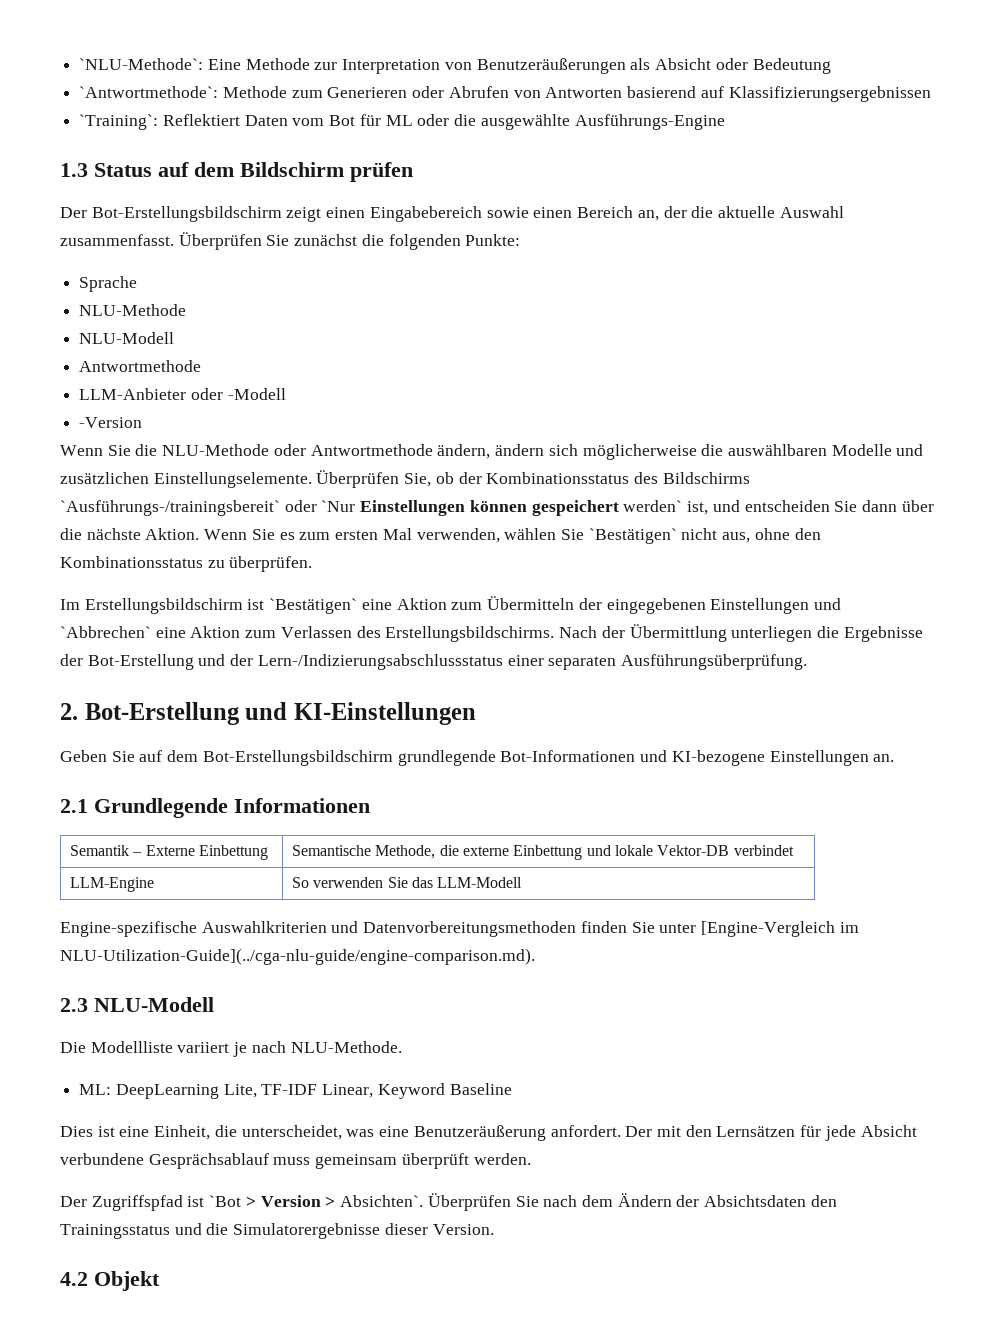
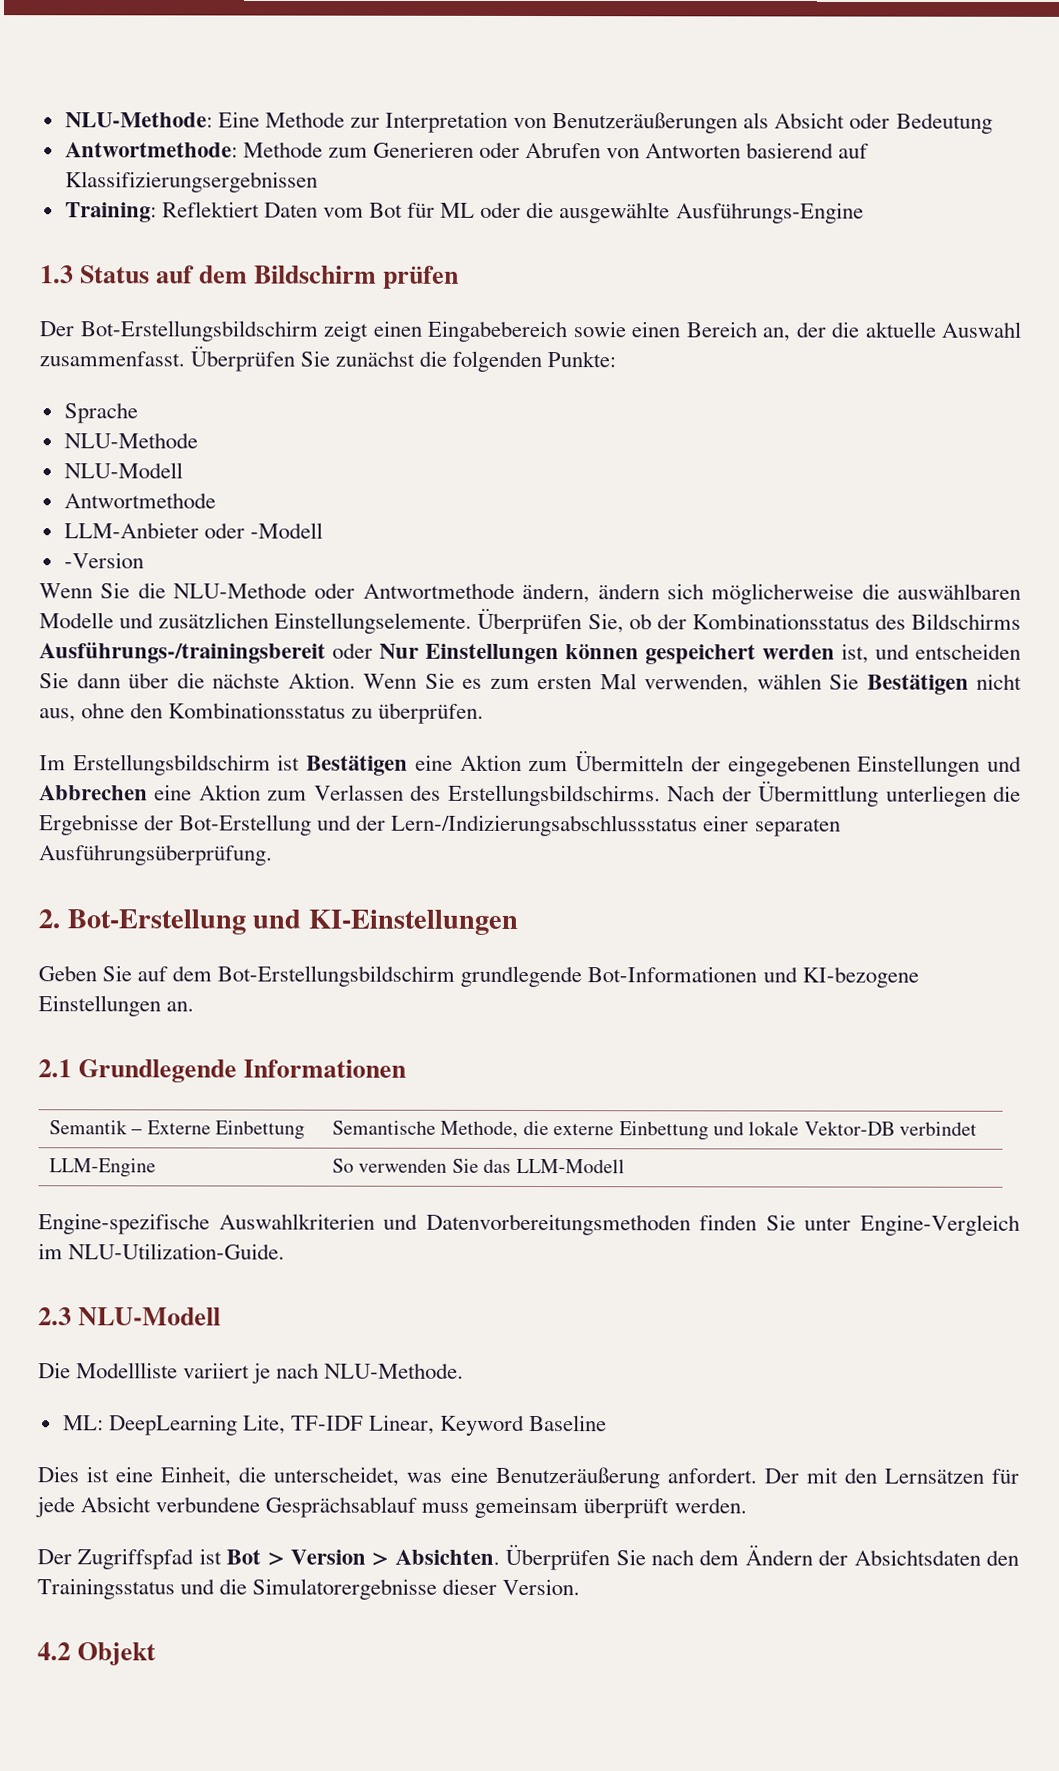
[79,58,204,70] `NLU-Methode`: -> [64,112,213,128] NLU-Methode:
[79,86,219,98] `Antwortmethode`: -> [64,142,238,158] Antwortmethode:
[79,114,159,130] `Training`: -> [64,202,157,223] Training:
[60,500,356,516] `Ausführungs-/trainingsbereit` oder `Nur -> [39,642,419,664] Ausführungs-/trainingsbereit oder Nur
[623,500,683,512] werden` -> [762,644,835,660] werden
[588,528,677,544] `Bestätigen` -> [866,674,969,695] Bestätigen
[269,598,358,614] `Bestätigen` -> [306,755,409,776] Bestätigen
[60,626,151,638] `Abbrechen` -> [39,785,148,801] Abbrechen
[701,921,859,937] [60,948,535,965] [Engine-Vergleich im NLU-Utilization-Guide](../cga-nlu-guide/engine-comparison.md). -> [859,1214,1020,1236] [38,1243,286,1260] Engine-Vergleich im NLU-Utilization-Guide.
[209,1195,242,1207] `Bot -> [226,1549,262,1565] Bot
[340,1195,424,1207] Absichten`. -> [394,1549,500,1565] Absichten.

